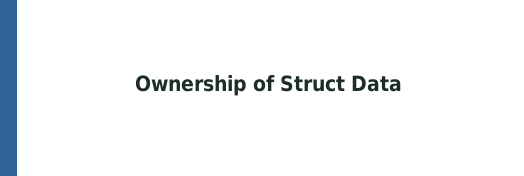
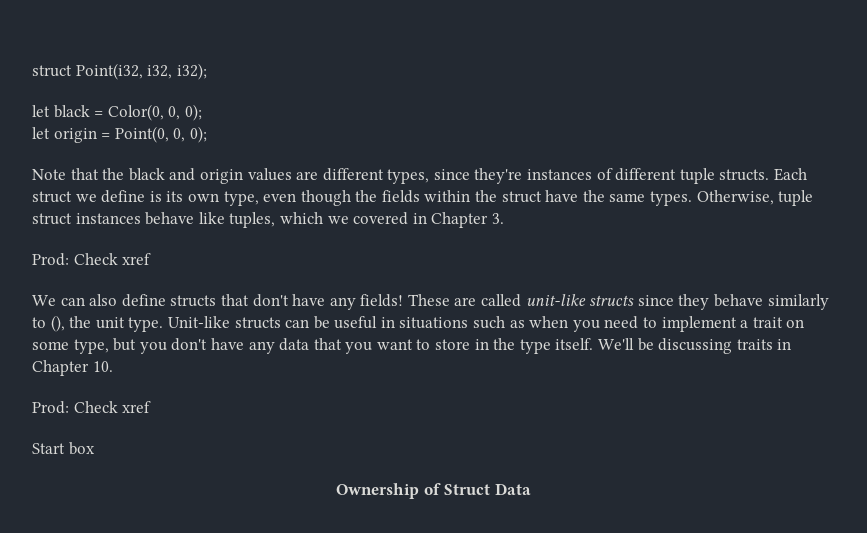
(135, 85) none -> [32,63,207,80] [32,104,202,121] [32,126,207,143] [32,168,808,184] [32,190,814,206] [32,212,504,228] [32,253,152,266] [32,294,829,310] [32,315,805,332] [32,338,792,354] [32,360,113,376] [32,401,152,414] [32,442,95,455] struct Point(i32, i32, i32); // let black = Color(0, 0, 0); // let origin = Point(0, 0, 0); // Note that the black and origin values are different types, since they're instances of different tuple structs. Each struct we define is its own type, even though the fields within the struct have the same types. Otherwise, tuple struct instances behave like tuples, which we covered in Chapter 3. // Prod: Check xref // We can also define structs that don't have any fields! These are called unit-like structs since they behave similarly to (), the unit type. Unit-like structs can be useful in situations such as when you need to implement a trait on some type, but you don't have any data that you want to store in the type itself. We'll be discussing traits in Chapter 10. // Prod: Check xref // Start box //

